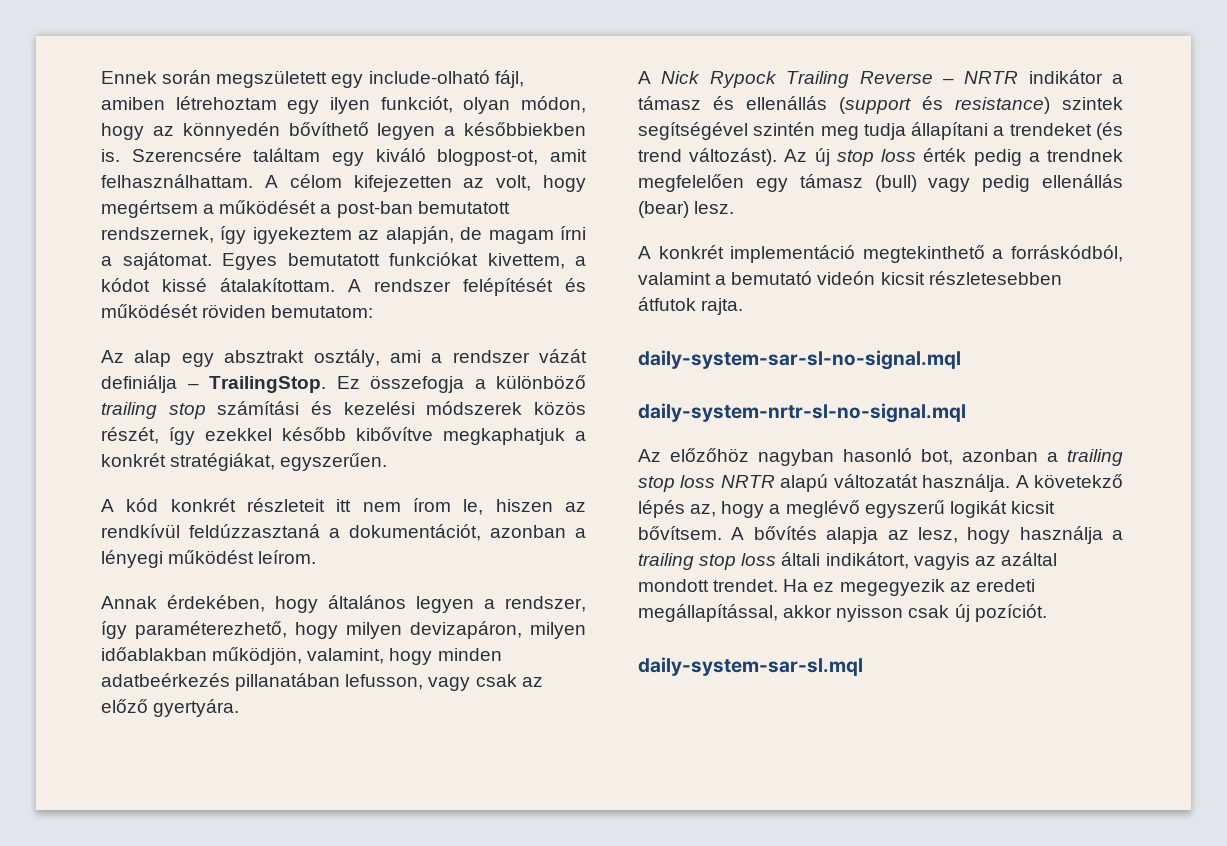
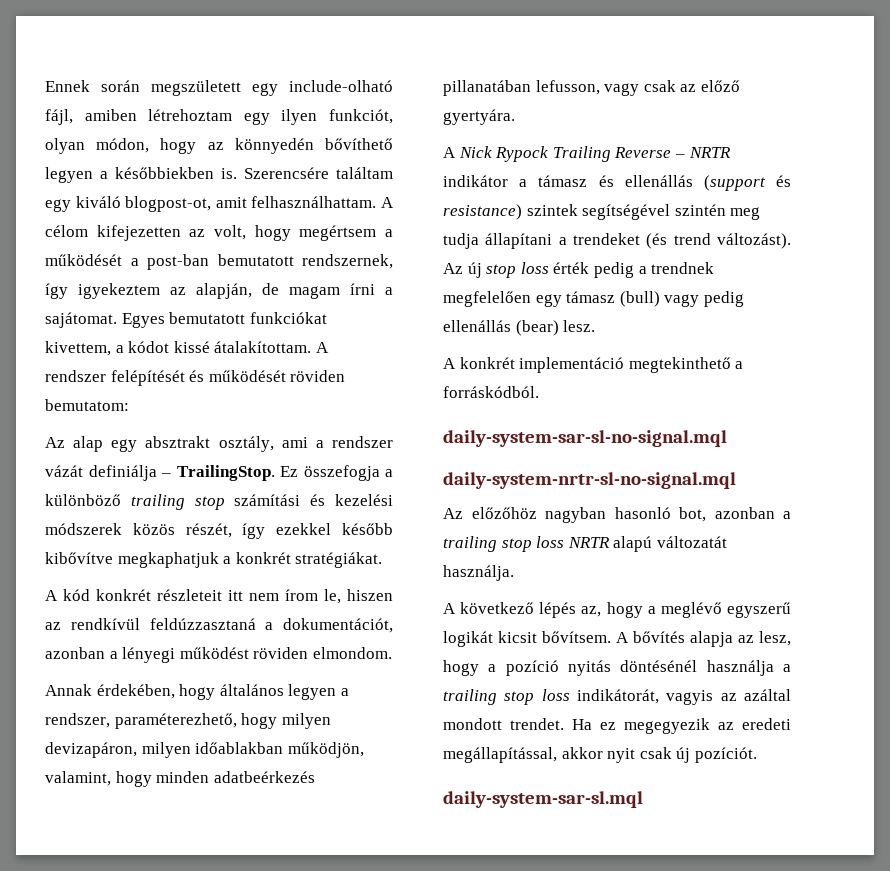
[170,453,388,471] stratégiákat, egyszerűen. -> [295,552,383,568] stratégiákat.
[258,550,317,564] leírom. -> [253,647,392,659] röviden elmondom.
[101,621,127,639] így -> (110, 720) none
[1011,245,1123,262] [638,271,1062,285] [638,297,744,315] forráskódból, valamint a bemutató videón kicsit részletesebben átfutok rajta. -> [443,386,539,398] forráskódból.
[1015,474,1123,488] A követekző -> [443,602,535,614] // A következő
(1011, 535) none -> [488,660,698,676] a pozíció nyitás döntésénél
[781,552,909,569] általi indikátort, -> [577,689,659,704] indikátorát,
[836,605,904,622] nyisson -> [607,748,636,763] nyit

